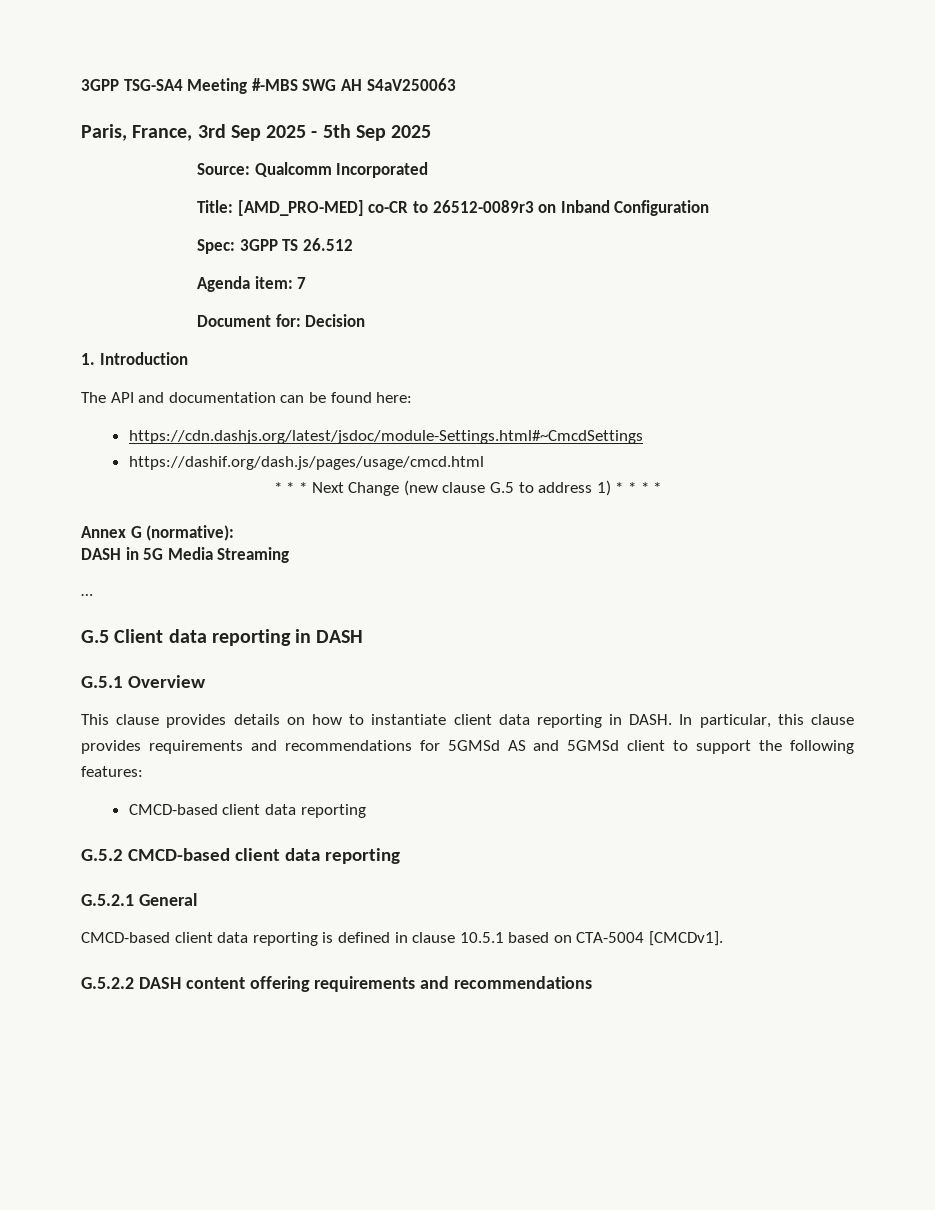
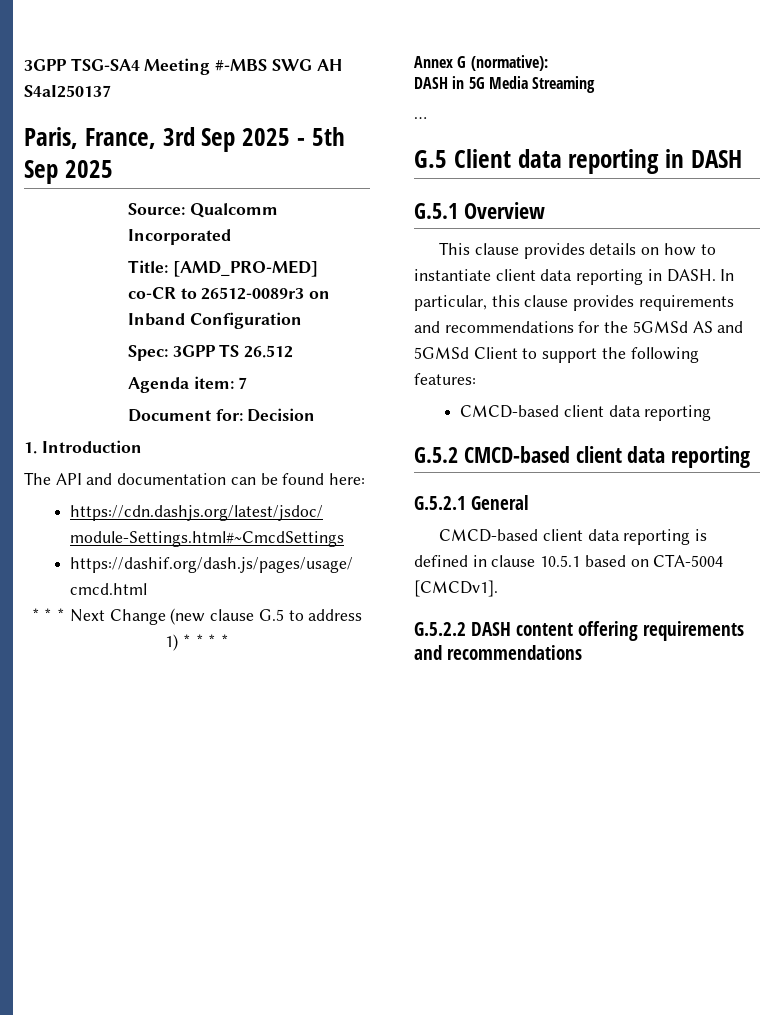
[366,78,456,91] S4aV250063 -> [24,85,111,98] S4aI250137
(440, 745) none -> [604,321,629,333] the
[627,740,666,751] client -> [473,347,518,359] Client

